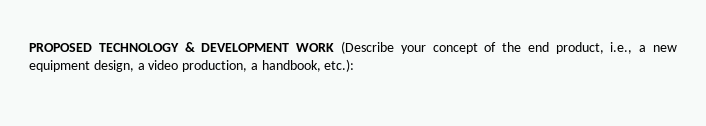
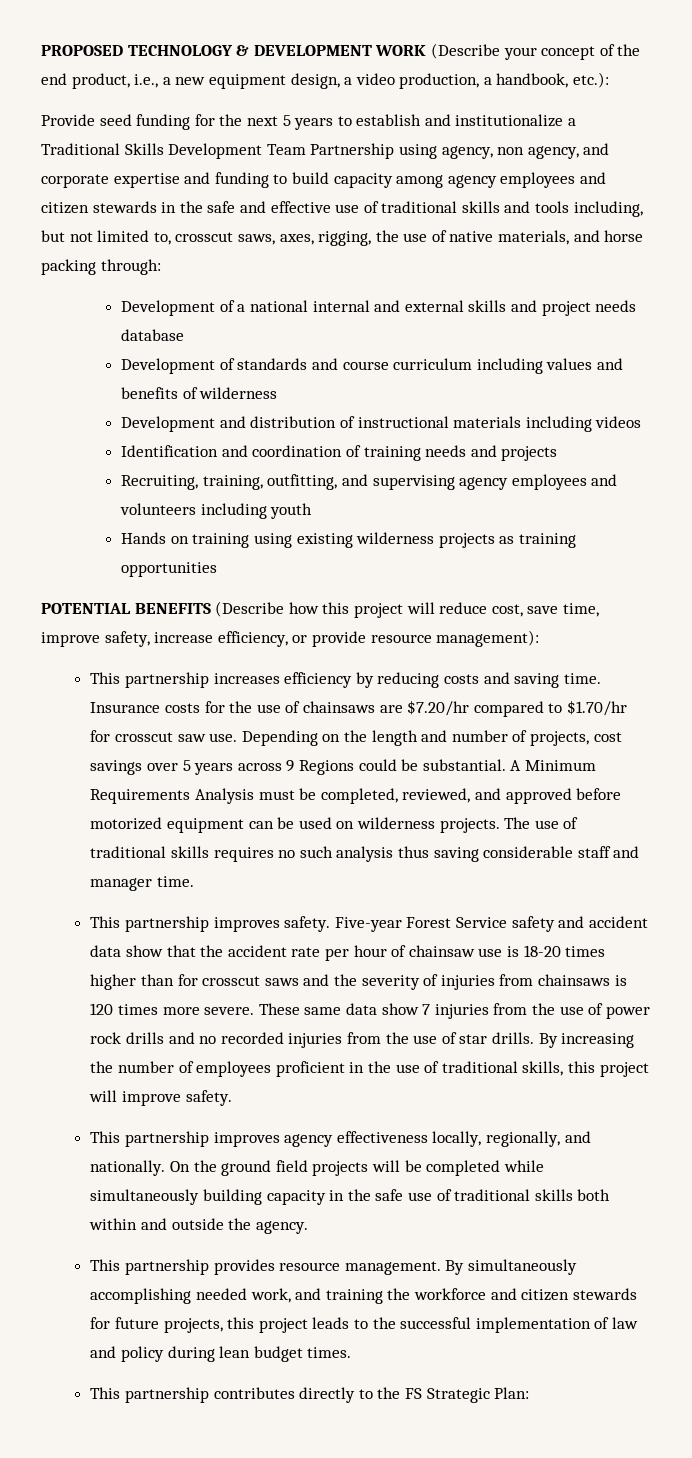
(355, 65) none -> [41,114,577,130] [41,143,610,159] [41,172,606,188] [41,201,643,217] [41,230,644,246] [41,259,161,275] [121,300,637,316] [121,329,185,341] [121,358,623,374] [121,387,278,399] [121,416,642,432] [121,445,558,461] [121,474,618,490] [120,503,313,519] [121,532,576,548] [121,562,218,577] [41,601,599,618] [41,630,540,647] [90,672,601,688] [90,700,627,717] [90,730,622,746] [90,759,596,775] [90,788,622,804] [90,817,579,833] [90,846,640,862] [90,876,195,891] [90,916,648,932] [90,945,606,961] [90,974,627,990] [90,1003,650,1019] [90,1032,635,1048] [90,1061,649,1077] [89,1090,232,1106] [90,1131,591,1147] [90,1160,544,1176] [90,1189,611,1205] [89,1218,308,1234] [90,1259,577,1275] [90,1288,637,1304] [90,1317,638,1333] [90,1346,352,1362] [90,1387,530,1403] // Provide seed funding for the next 5 years to establish and institutionalize a Traditional Skills Development Team Partnership using agency, non agency, and corporate expertise and funding to build capacity among agency employees and citizen stewards in the safe and effective use of traditional skills and tools including, but not limited to, crosscut saws, axes, rigging, the use of native materials, and horse packing through: // Development of a national internal and external skills and project needs database // Development of standards and course curriculum including values and benefits of wilderness // Development and distribution of instructional materials including videos // Identification and coordination of training needs and projects // Recruiting, training, outfitting, and supervising agency employees and volunteers including youth // Hands on training using existing wilderness projects as training opportunities // POTENTIAL BENEFITS (Describe how this project will reduce cost, save time, improve safety, increase efficiency, or provide resource management): // This partnership increases efficiency by reducing costs and saving time. Insurance costs for the use of chainsaws are $7.20/hr compared to $1.70/hr for crosscut saw use. Depending on the length and number of projects, cost savings over 5 years across 9 Regions could be substantial. A Minimum Requirements Analysis must be completed, reviewed, and approved before motorized equipment can be used on wilderness projects. The use of traditional skills requires no such analysis thus saving considerable staff and manager time. // This partnership improves safety. Five-year Forest Service safety and accident data show that the accident rate per hour of chainsaw use is 18-20 times higher than for crosscut saws and the severity of injuries from chainsaws is 120 times more severe. These same data show 7 injuries from the use of power rock drills and no recorded injuries from the use of star drills. By increasing the number of employees proficient in the use of traditional skills, this project will improve safety. // This partnership improves agency effectiveness locally, regionally, and nationally. On the ground field projects will be completed while simultaneously building capacity in the safe use of traditional skills both within and outside the agency. // This partnership provides resource management. By simultaneously accomplishing needed work, and training the workforce and citizen stewards for future projects, this project leads to the successful implementation of law and policy during lean budget times. // This partnership contributes directly to the FS Strategic Plan:

